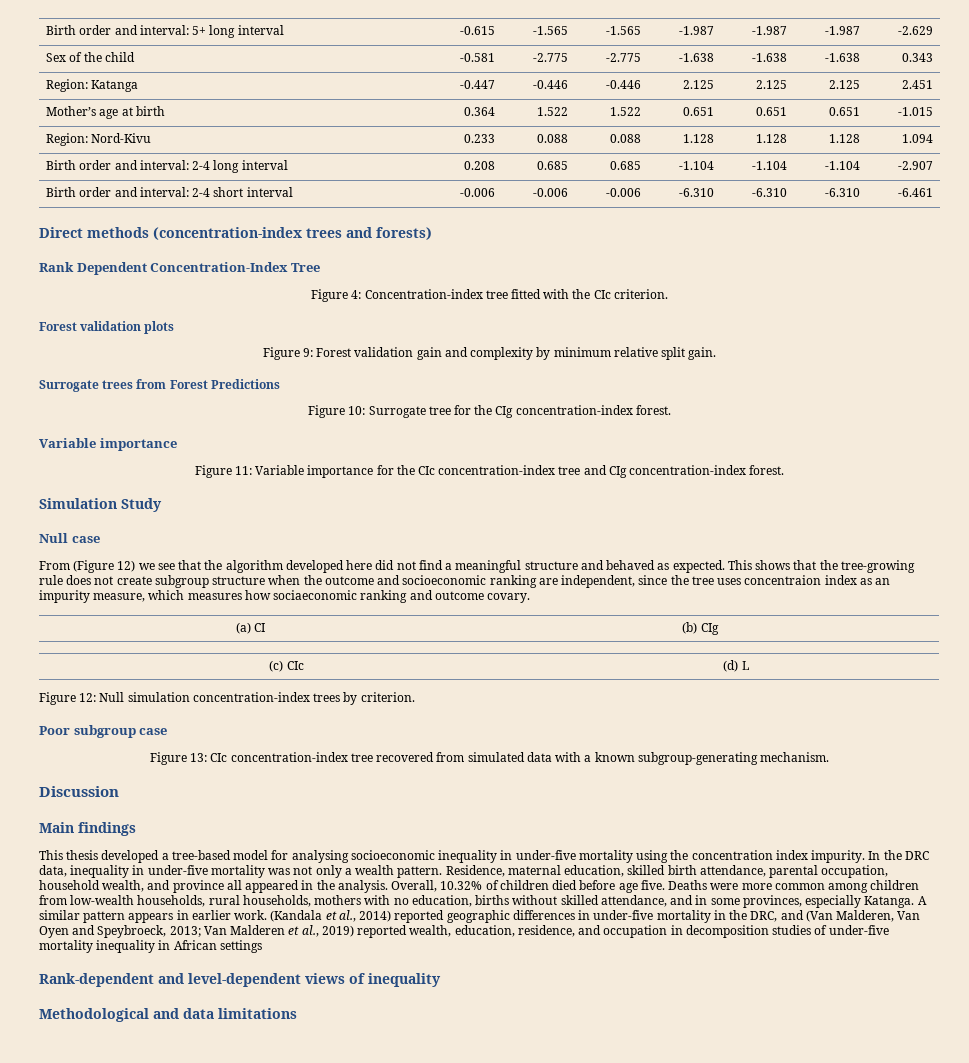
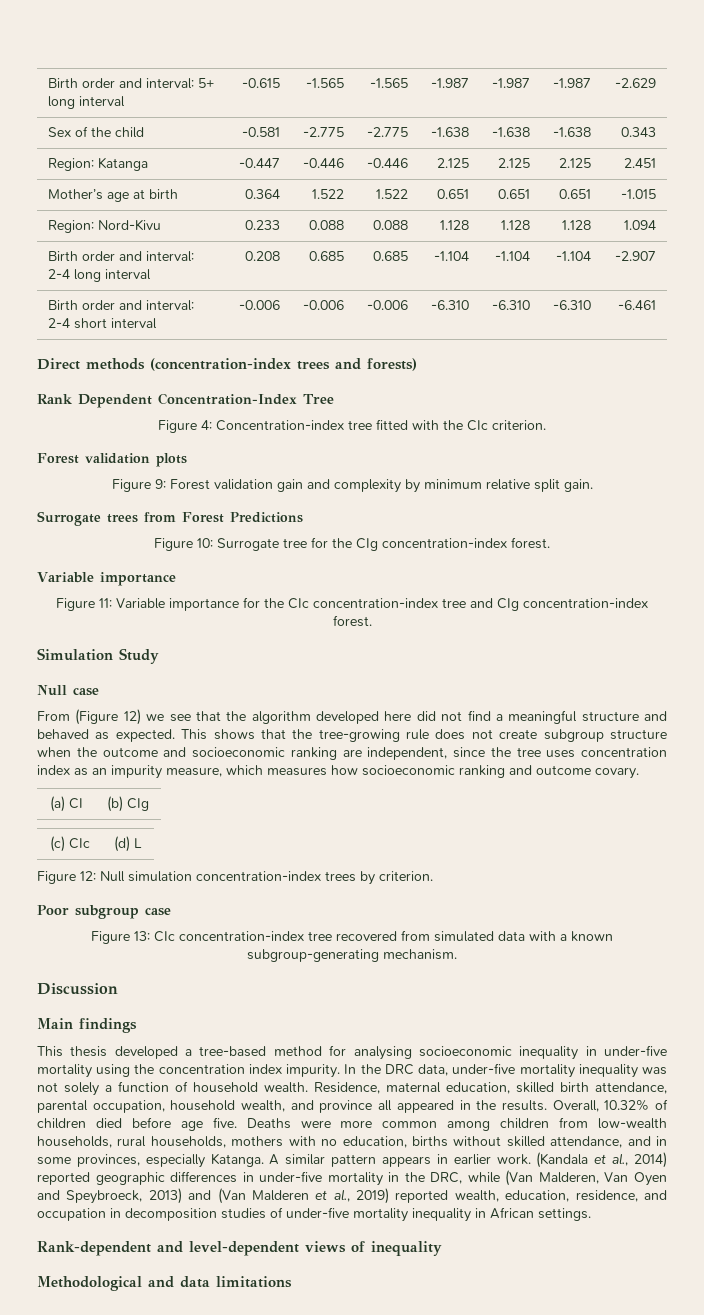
[744,575,822,585] concentraion -> [581,747,667,757] concentration
[273,590,358,600] sociaeconomic -> [362,765,455,776] socioeconomic
[233,850,269,860] model -> [273,1046,322,1056] method
[70,865,265,878] inequality in under-five mortality -> [452,1063,638,1078] under-five mortality inequality
[315,865,443,878] only a wealth pattern. -> [64,1081,308,1096] solely a function of household wealth.
[337,880,388,893] analysis. -> [501,1100,547,1111] results.
[780,910,804,920] and -> [467,1172,500,1183] while
[169,926,227,937] 2013; Van -> [148,1188,246,1204] 2013) and (Van
[219,940,262,953] settings -> [538,1208,591,1221] settings.

